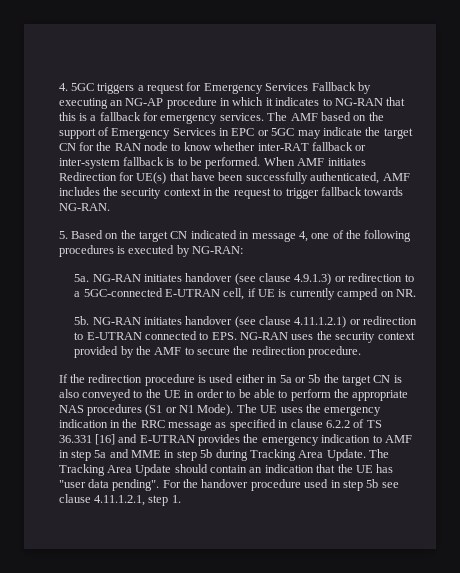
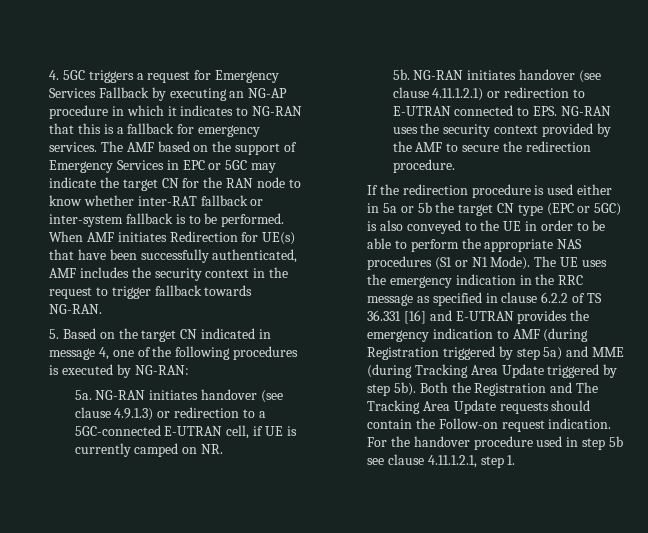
(391, 379) none -> [517,203,622,216] type (EPC or 5GC)
[58,449,366,461] in step 5a and MME in step 5b during Tracking Area Update. -> [543,328,589,342] [367,346,624,360] [367,364,618,378] [367,382,573,396] (during Registration triggered by step 5a) and MME (during Tracking Area Update triggered by step 5b). Both the Registration and
(172, 470) none -> [499,402,549,414] requests
[249,464,394,473] [58,479,160,491] an indication that the UE has "user data pending". -> [416,418,612,432] the Follow-on request indication.

